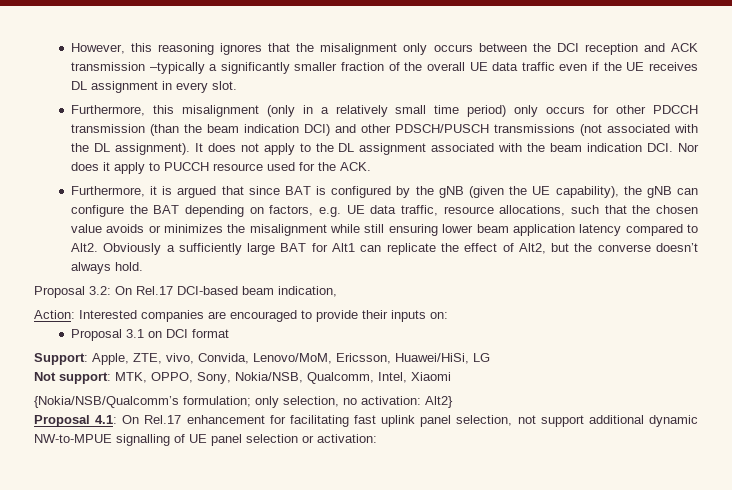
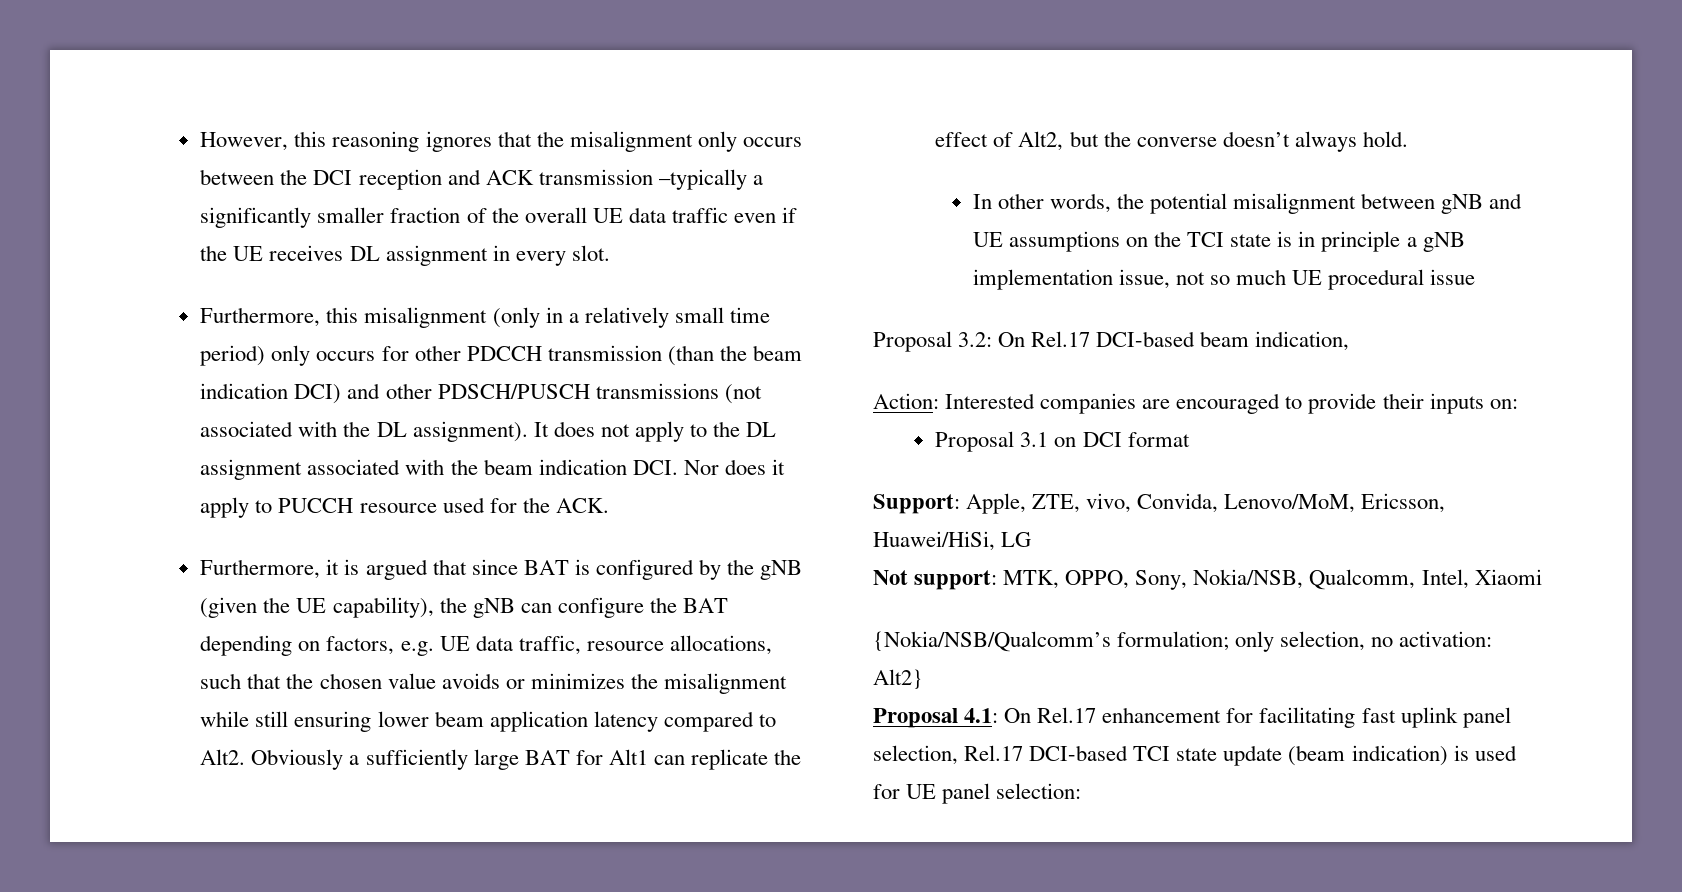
(143, 266) none -> [972,193,1523,214] [972,231,1465,252] [972,269,1476,290] // In other words, the potential misalignment between gNB and UE assumptions on the TCI state is in principle a gNB implementation issue, not so much UE procedural issue
[517,415,698,427] [34,434,377,446] not support additional dynamic NW-to-MPUE signalling of UE panel selection or activation: -> [964,745,1517,766] [873,783,1082,804] Rel.17 DCI-based TCI state update (beam indication) is used for UE panel selection:

